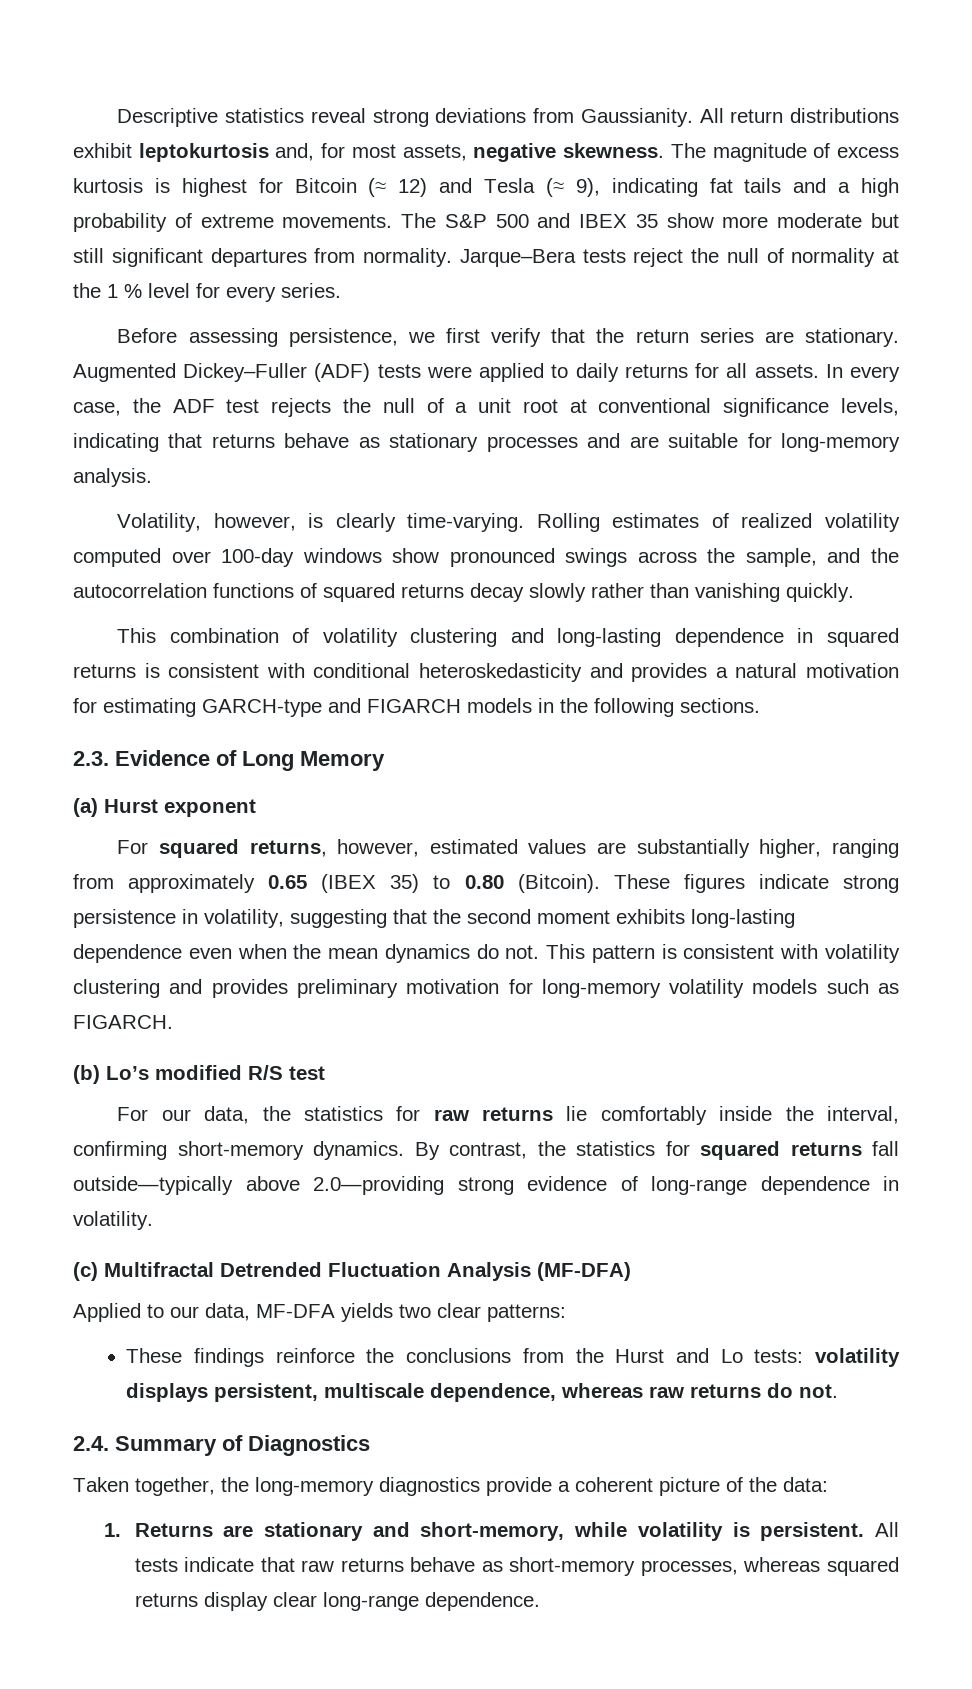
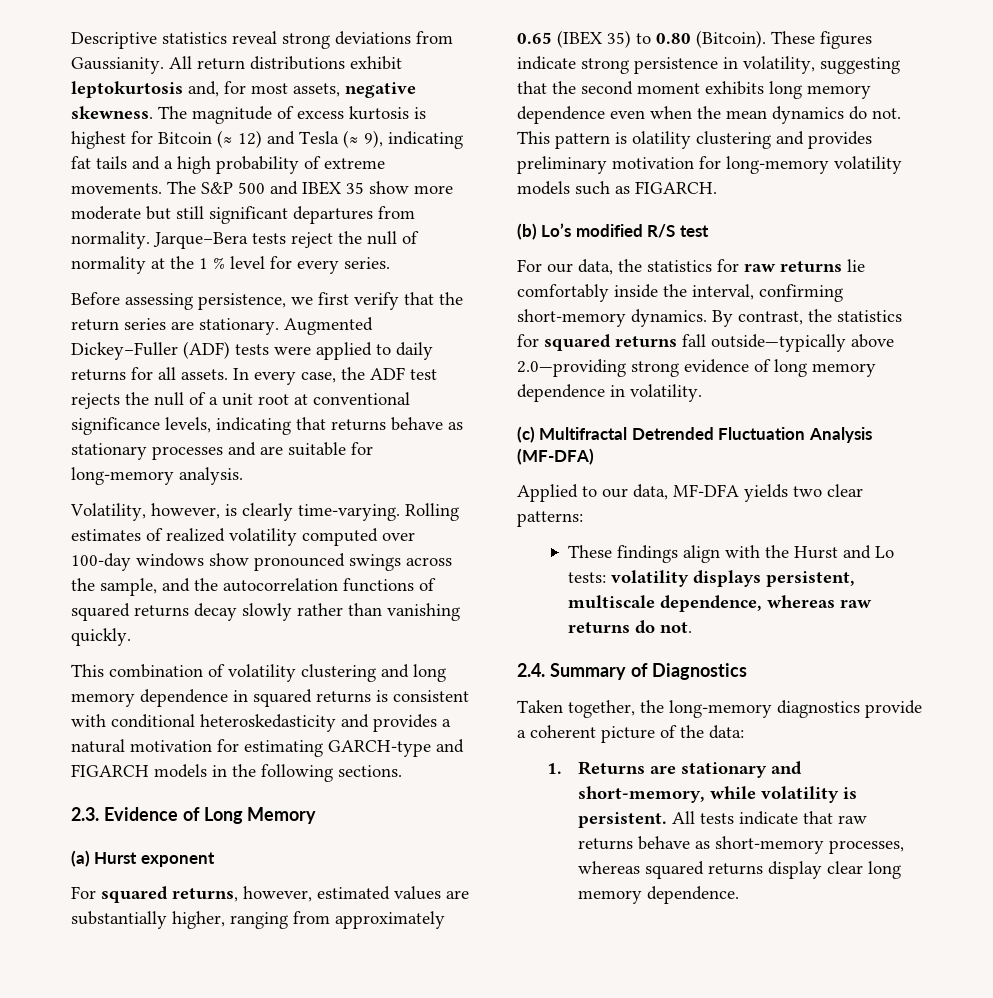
[557,628,662,647] long-lasting -> [413,664,446,682] [71,693,135,707] long memory
[691,909,795,928] long-lasting -> [769,81,871,99] long memory
[683,944,900,963] consistent with volatility -> [632,131,691,149] olatility
[651,1176,747,1195] long-range -> [774,359,876,377] long memory
[275,1348,564,1363] reinforce the conclusions from -> [682,545,760,563] align with
[322,1592,419,1611] long-range -> [867,861,901,879] [577,890,642,904] long memory

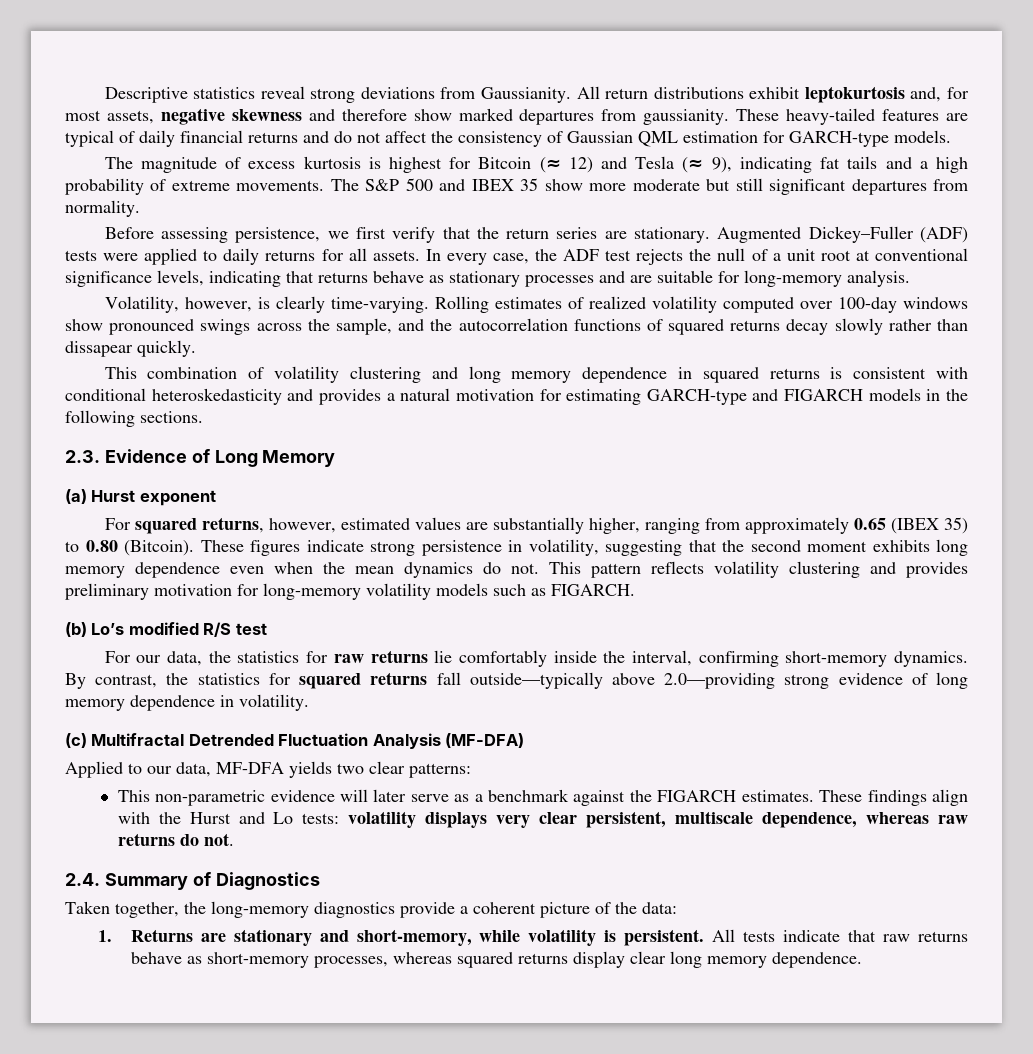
[71,106,153,119] skewness. -> [231,108,969,125] [65,130,951,147] skewness and therefore show marked departures from gaussianity. These heavy-tailed features are typical of daily financial returns and do not affect the consistency of Gaussian QML estimation for GARCH-type models. //
[153,231,419,249] [71,256,390,274] Jarque–Bera tests reject the null of normality at the 1 % level for every series. -> (140, 208) none
[387,603,460,621] vanishing -> [65,341,133,357] dissapear
[615,131,691,149] is olatility -> [651,561,779,578] reflects volatility
(583, 519) none -> [117,789,814,806] This non-parametric evidence will later serve as a benchmark against the FIGARCH estimates.
(761, 578) none -> [496,812,578,828] very clear

